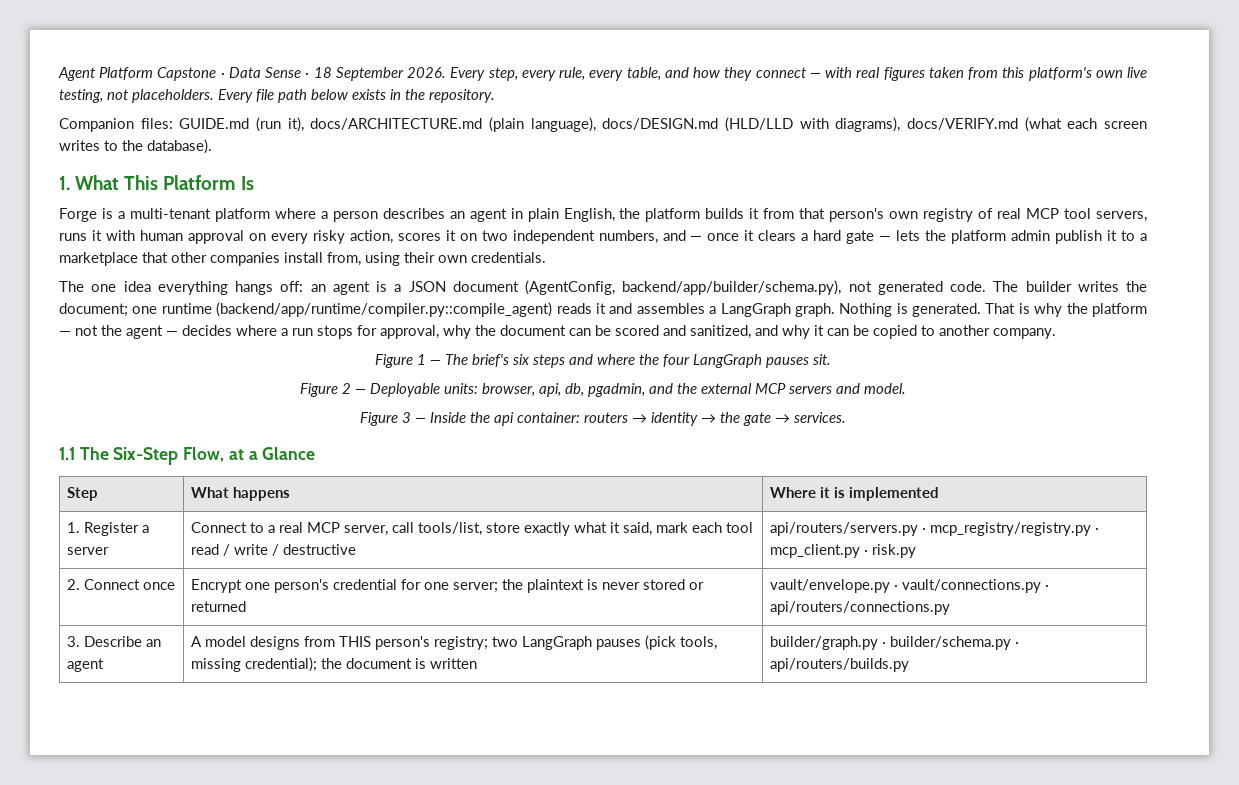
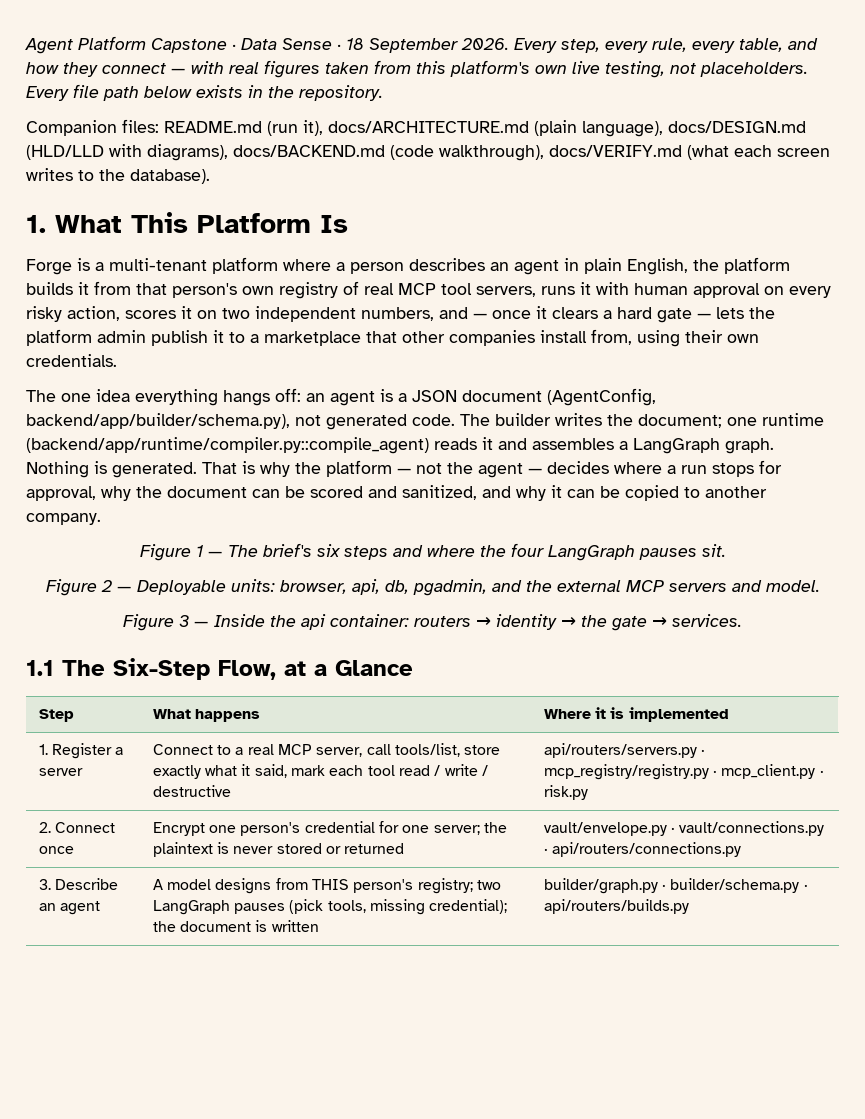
[179,118,250,129] GUIDE.md -> [164,121,262,133] README.md
(901, 124) none -> [233,145,544,161] docs/BACKEND.md (code walkthrough),

